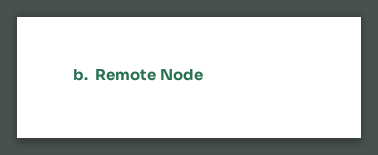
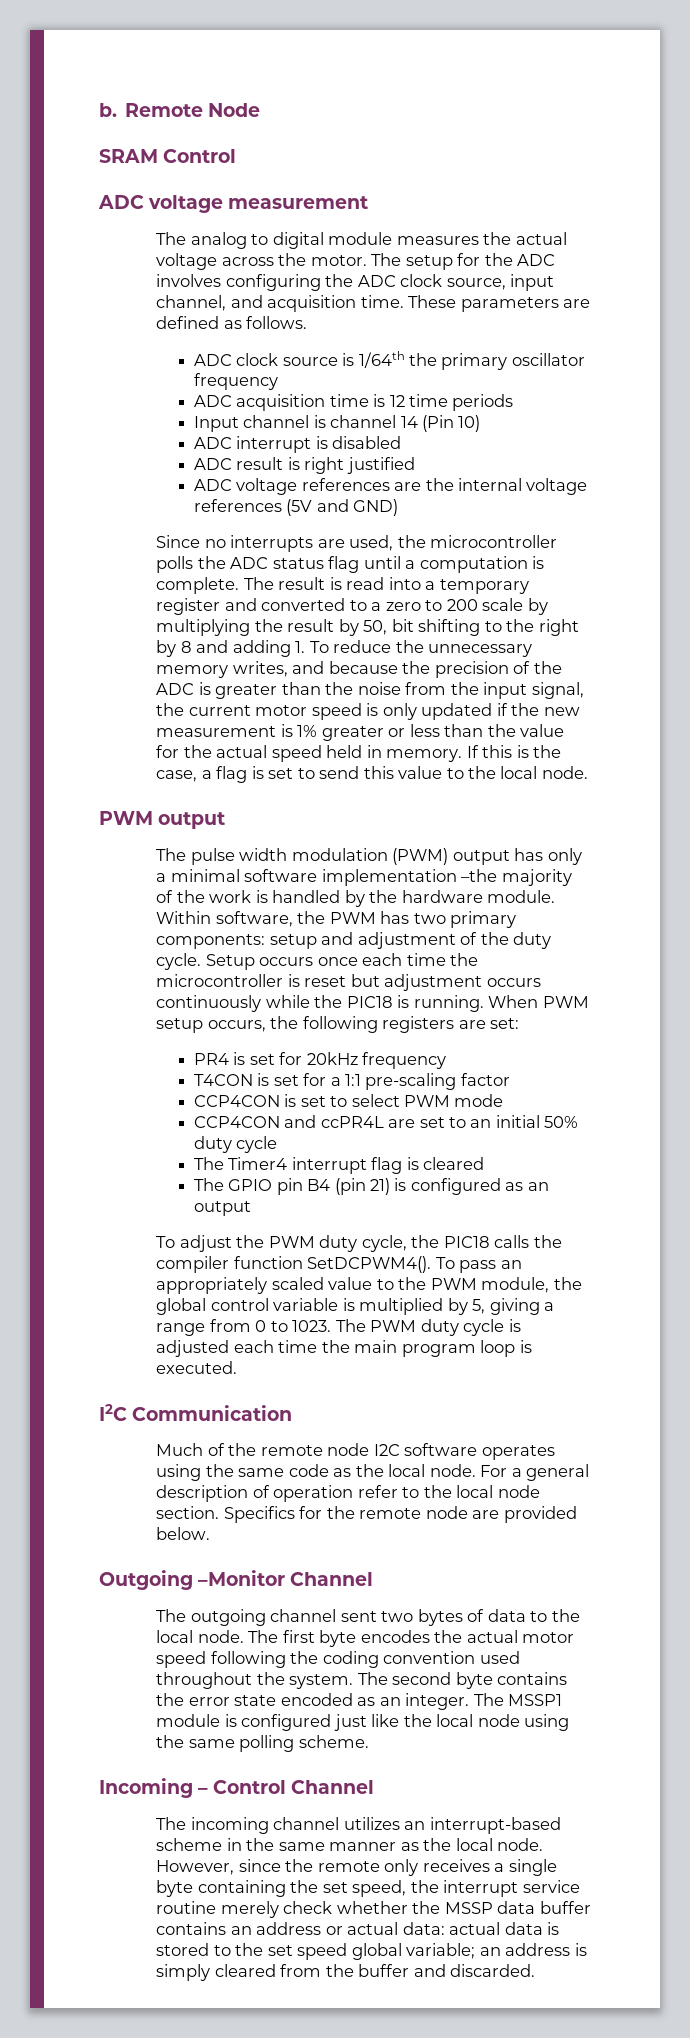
(203, 75) none -> [99,149,237,163] [98,195,369,213] [156,232,567,249] [156,253,556,270] [156,274,555,291] [156,295,591,312] [156,316,308,329] [193,351,585,370] [193,373,278,390] [193,394,514,411] [193,415,481,432] [193,436,402,453] [193,457,415,474] [193,478,588,495] [193,499,399,516] [156,535,558,552] [156,556,545,573] [156,577,529,594] [156,598,548,615] [156,619,579,636] [156,640,533,657] [156,661,562,678] [156,682,584,699] [156,703,580,720] [156,724,565,741] [156,745,562,762] [156,766,588,783] [99,811,226,829] [156,848,582,865] [156,869,572,886] [156,890,556,907] [156,911,517,928] [156,932,552,949] [156,953,479,970] [156,974,541,991] [156,995,589,1012] [156,1016,520,1033] [193,1052,447,1069] [193,1073,510,1090] [193,1094,504,1107] [193,1115,579,1128] [193,1136,278,1153] [193,1157,485,1174] [193,1178,549,1195] [193,1201,251,1216] [156,1235,562,1252] [156,1256,522,1273] [156,1277,582,1294] [156,1298,555,1315] [156,1319,521,1336] [156,1340,532,1357] [156,1361,238,1374] [99,1404,293,1421] [156,1443,555,1460] [156,1464,590,1481] [156,1485,540,1502] [156,1506,577,1523] [156,1527,211,1540] [99,1570,374,1590] [156,1609,580,1626] [156,1630,575,1647] [156,1651,520,1668] [156,1672,568,1689] [156,1693,563,1710] [156,1714,570,1731] [156,1735,369,1752] [99,1778,375,1798] [156,1817,561,1834] [156,1838,544,1851] [156,1859,557,1876] [156,1880,580,1897] [156,1901,591,1918] [156,1922,560,1935] [156,1943,587,1960] [156,1964,536,1981] // SRAM Control // ADC voltage measurement // The analog to digital module measures the actual voltage across the motor. The setup for the ADC involves configuring the ADC clock source, input channel, and acquisition time. These parameters are defined as follows. // ADC clock source is 1/64th the primary oscillator frequency // ADC acquisition time is 12 time periods // Input channel is channel 14 (Pin 10) // ADC interrupt is disabled // ADC result is right justified // ADC voltage references are the internal voltage references (5V and GND) // Since no interrupts are used, the microcontroller polls the ADC status flag until a computation is complete. The result is read into a temporary register and converted to a zero to 200 scale by multiplying the result by 50, bit shifting to the right by 8 and adding 1. To reduce the unnecessary memory writes, and because the precision of the ADC is greater than the noise from the input signal, the current motor speed is only updated if the new measurement is 1% greater or less than the value for the actual speed held in memory. If this is the case, a flag is set to send this value to the local node. // PWM output // The pulse width modulation (PWM) output has only a minimal software implementation –the majority of the work is handled by the hardware module. Within software, the PWM has two primary components: setup and adjustment of the duty cycle. Setup occurs once each time the microcontroller is reset but adjustment occurs continuously while the PIC18 is running. When PWM setup occurs, the following registers are set: // PR4 is set for 20kHz frequency // T4CON is set for a 1:1 pre-scaling factor // CCP4CON is set to select PWM mode // CCP4CON and ccPR4L are set to an initial 50% duty cycle // The Timer4 interrupt flag is cleared // The GPIO pin B4 (pin 21) is configured as an output // To adjust the PWM duty cycle, the PIC18 calls the compiler function SetDCPWM4(). To pass an appropriately scaled value to the PWM module, the global control variable is multiplied by 5, giving a range from 0 to 1023. The PWM duty cycle is adjusted each time the main program loop is executed. // I2C Communication // Much of the remote node I2C software operates using the same code as the local node. For a general description of operation refer to the local node section. Specifics for the remote node are provided below. // Outgoing –Monitor Channel // The outgoing channel sent two bytes of data to the local node. The first byte encodes the actual motor speed following the coding convention used throughout the system. The second byte contains the error state encoded as an integer. The MSSP1 module is configured just like the local node using the same polling scheme. // Incoming – Control Channel // The incoming channel utilizes an interrupt-based scheme in the same manner as the local node. However, since the remote only receives a single byte containing the set speed, the interrupt service routine merely check whether the MSSP data buffer contains an address or actual data: actual data is stored to the set speed global variable; an address is simply cleared from the buffer and discarded.

